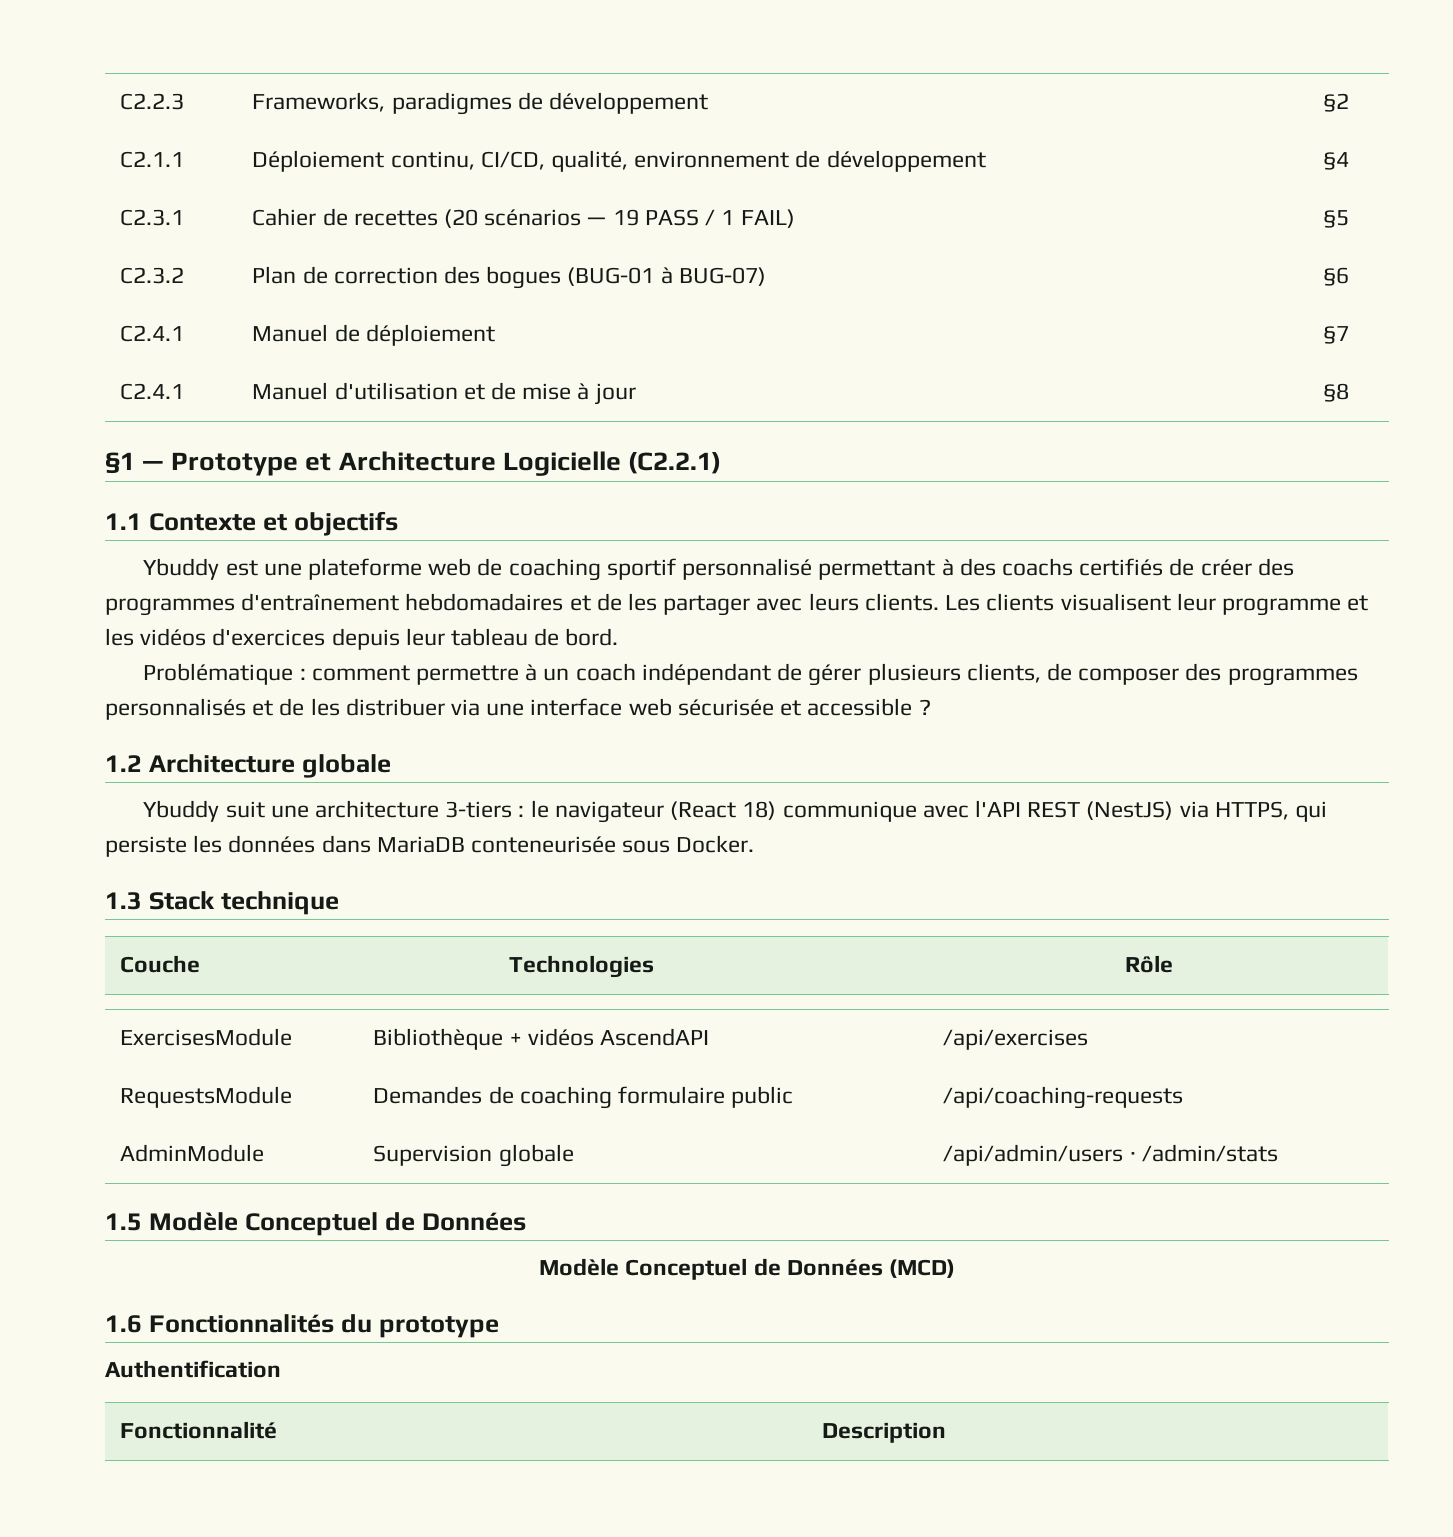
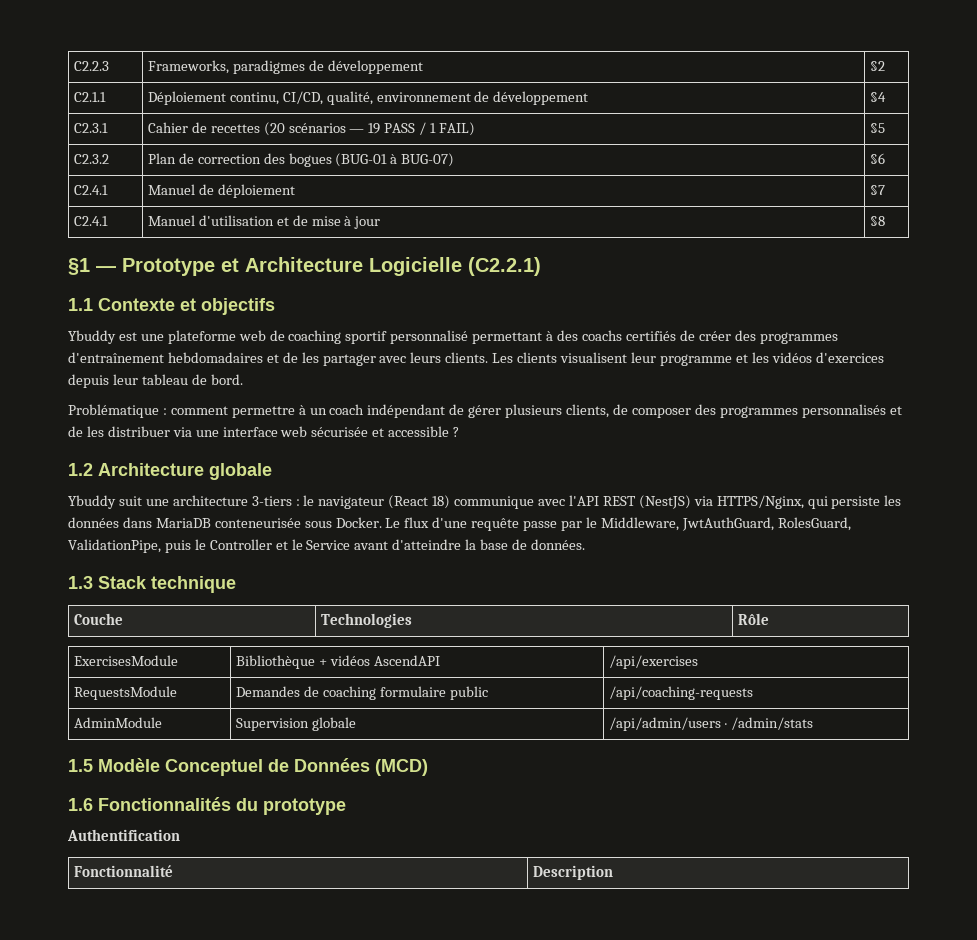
[1214,801,1289,820] HTTPS, -> [716,495,804,509] HTTPS/Nginx,
(755, 844) none -> [385,517,851,531] [68,539,585,553] Le flux d'une requête passe par le Middleware, JwtAuthGuard, RolesGuard, ValidationPipe, puis le Controller et le Service avant d'atteindre la base de données.
[539,1258,883,1280] // Modèle Conceptuel de Données -> (370, 765) none

